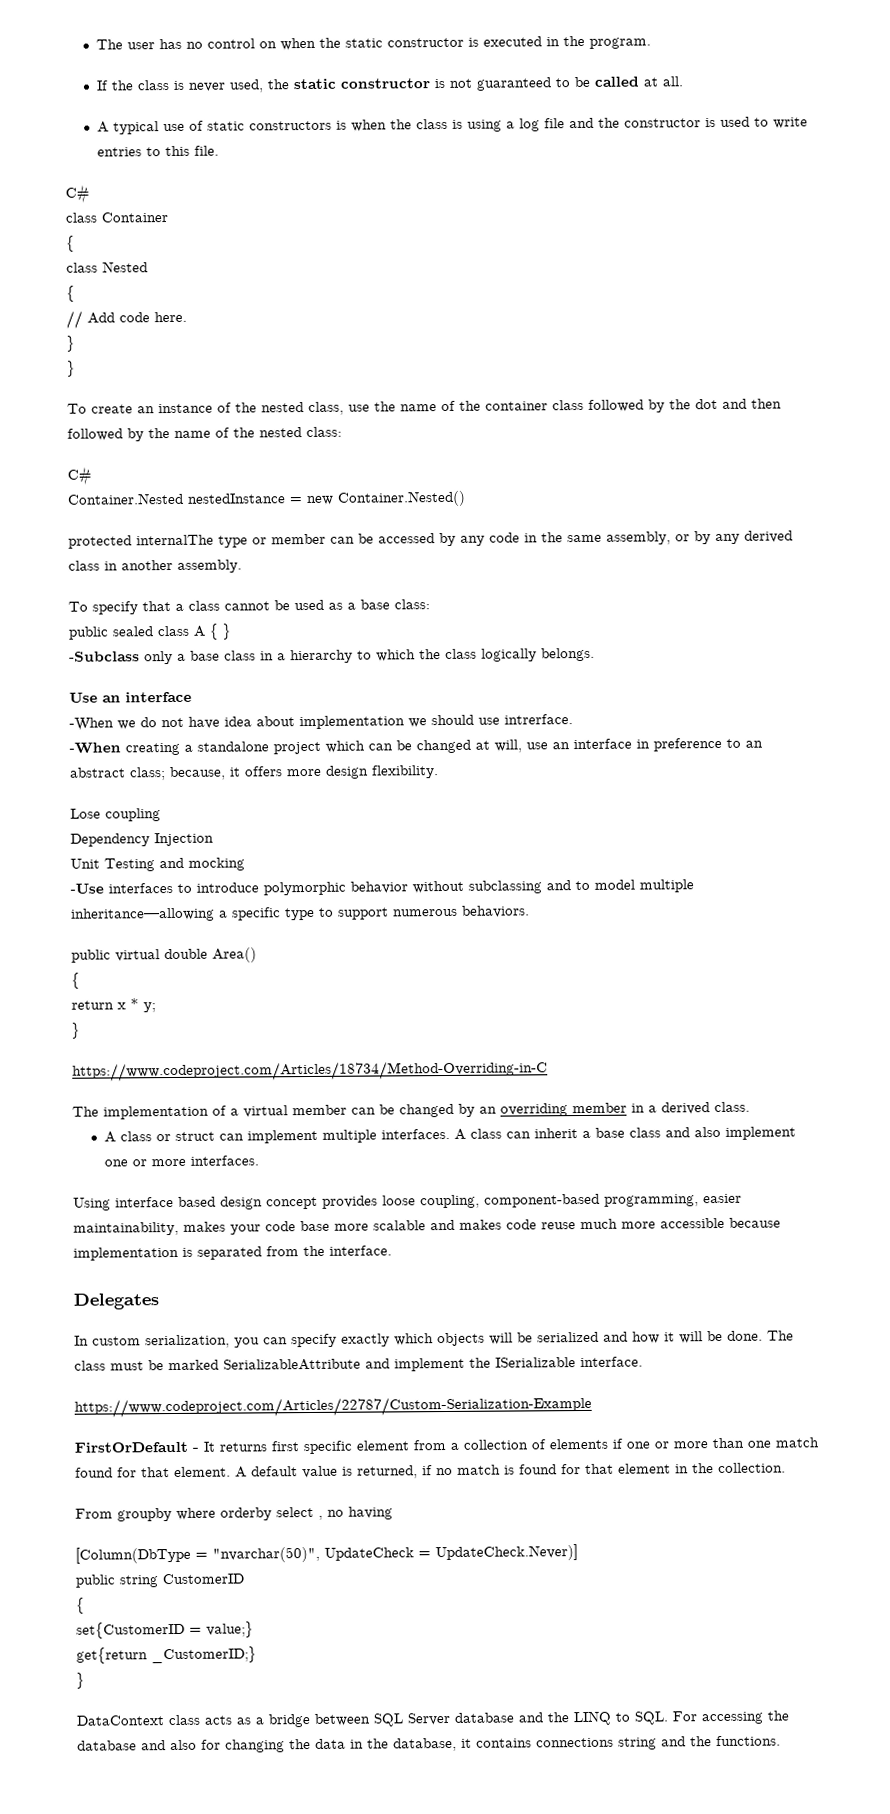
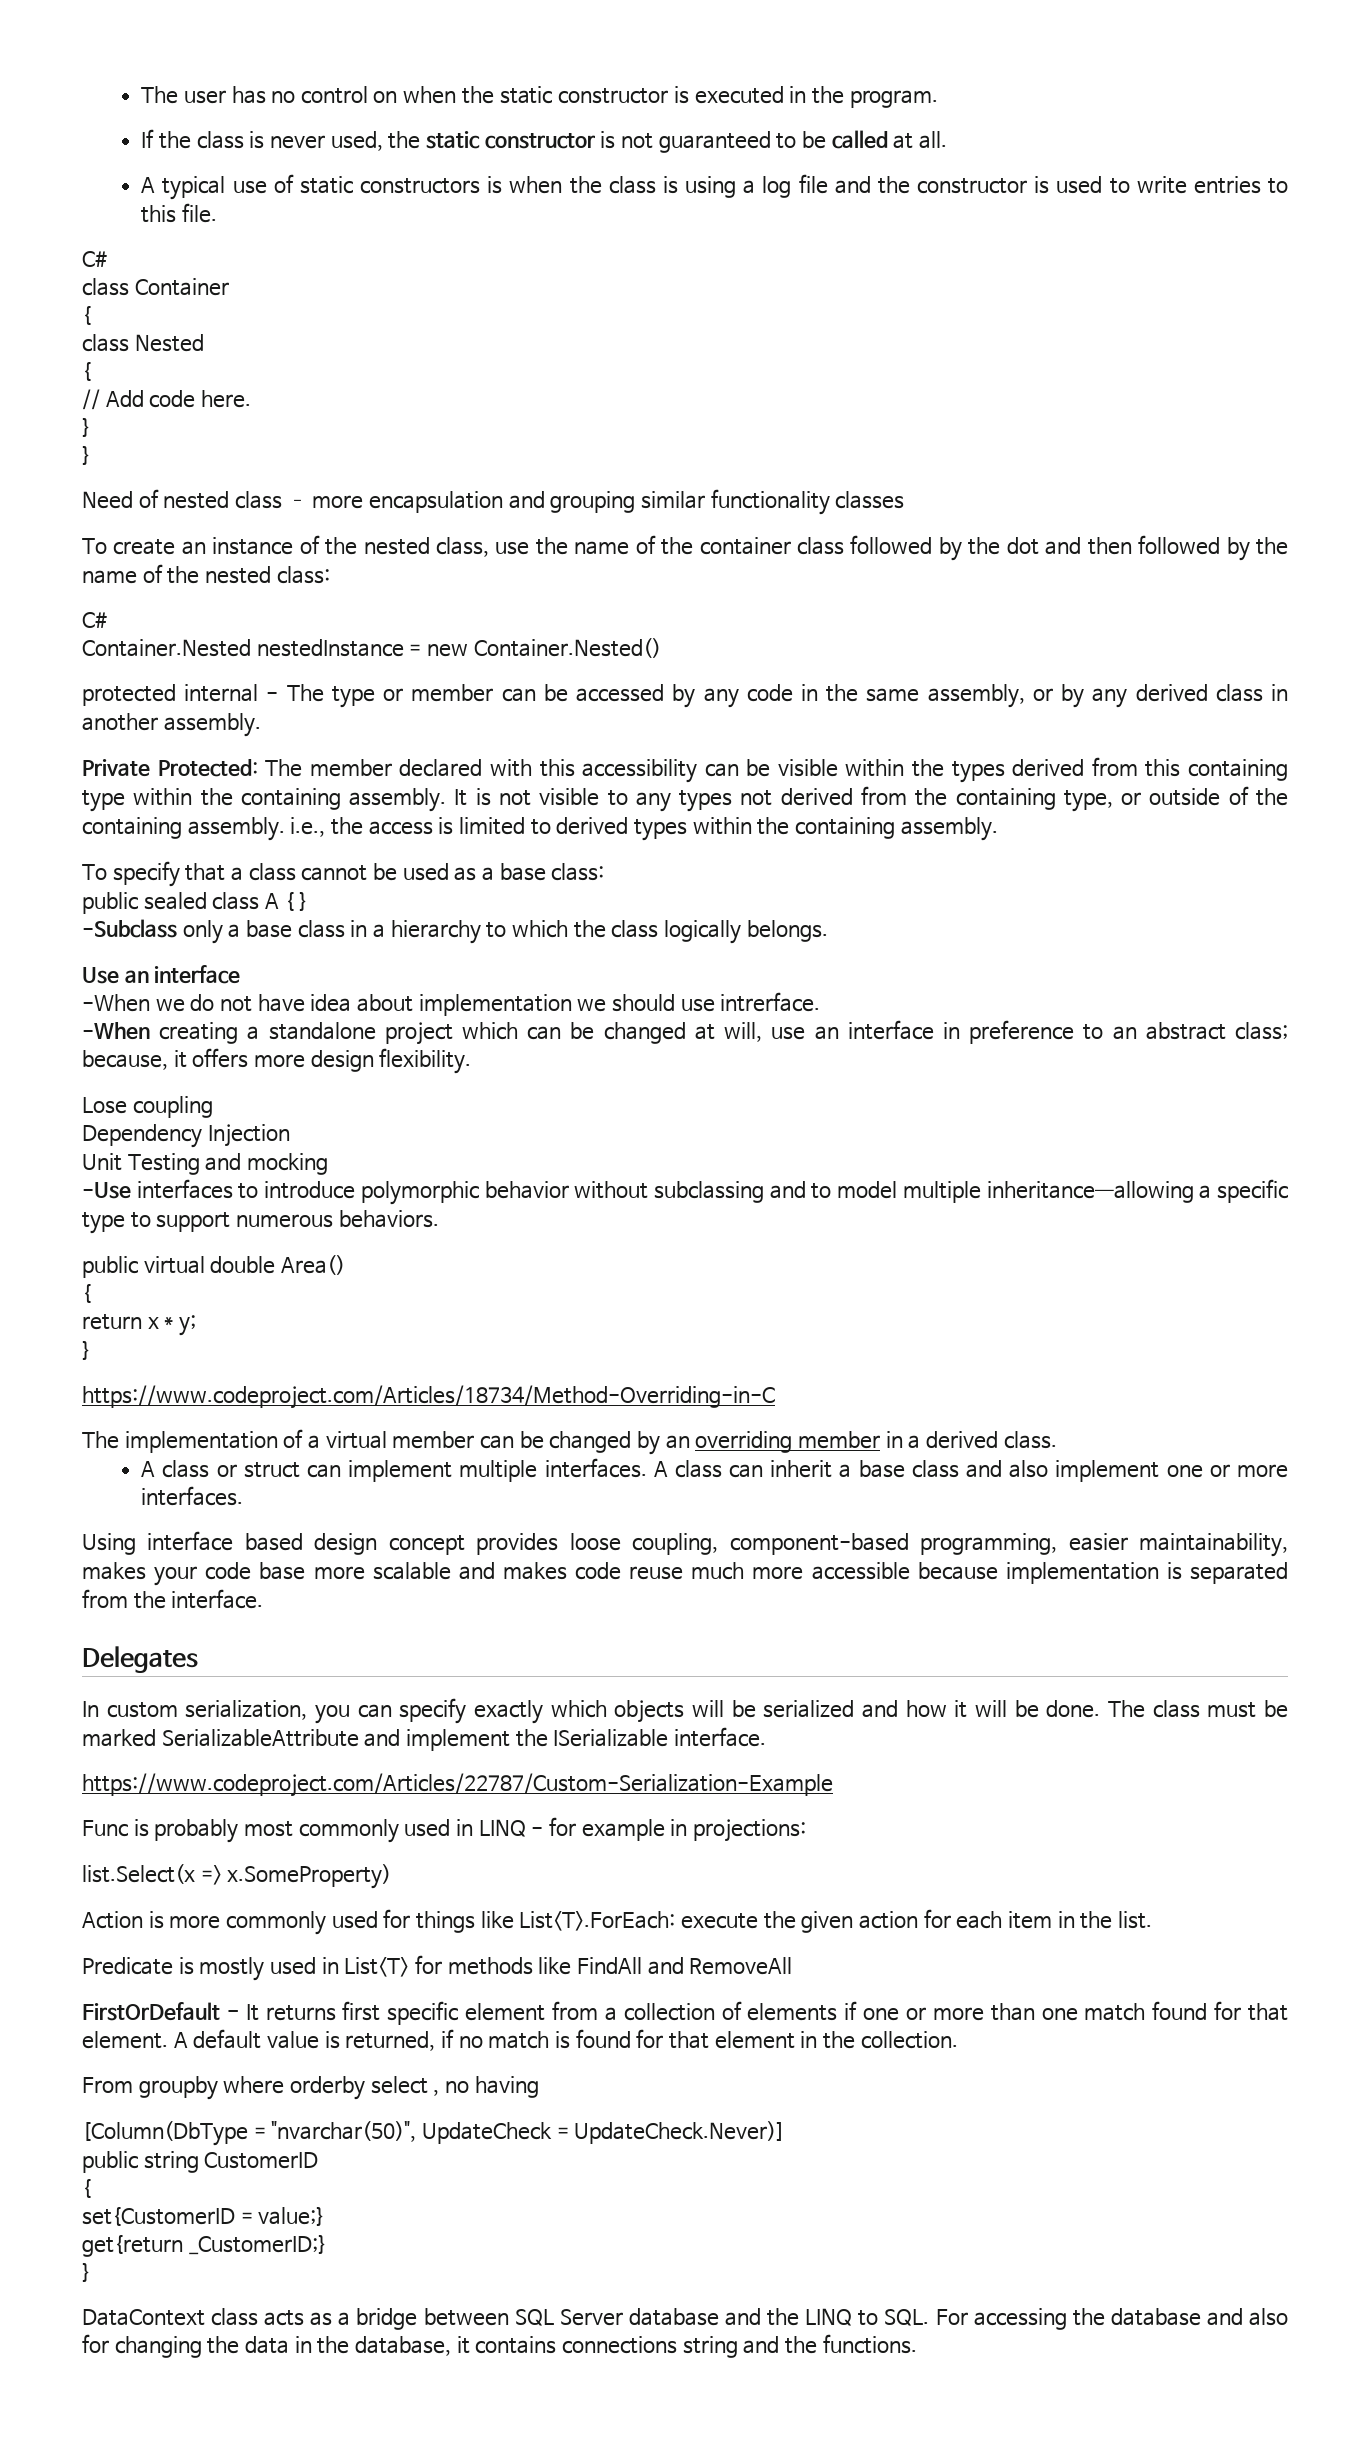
(76, 368) none -> [82,489,905,515] // Need of nested class – more encapsulation and grouping similar functionality classes
[136,534,214,546] internalThe -> [184,684,324,702] internal - The
(242, 566) none -> [82,757,1288,783] [82,786,1288,812] [82,817,998,841] // Private Protected: The member declared with this accessibility can be visible within the types derived from this containing type within the containing assembly. It is not visible to any types not derived from the containing type, or outside of the containing assembly. i.e., the access is limited to derived types within the containing assembly.
(592, 1406) none -> [82,1817,806,1843] [82,1864,392,1889] [82,1909,1153,1935] [82,1955,793,1981] // Func is probably most commonly used in LINQ - for example in projections: // list.Select(x => x.SomeProperty) // Action is more commonly used for things like List<T>.ForEach: execute the given action for each item in the list. // Predicate is mostly used in List<T> for methods like FindAll and RemoveAll

